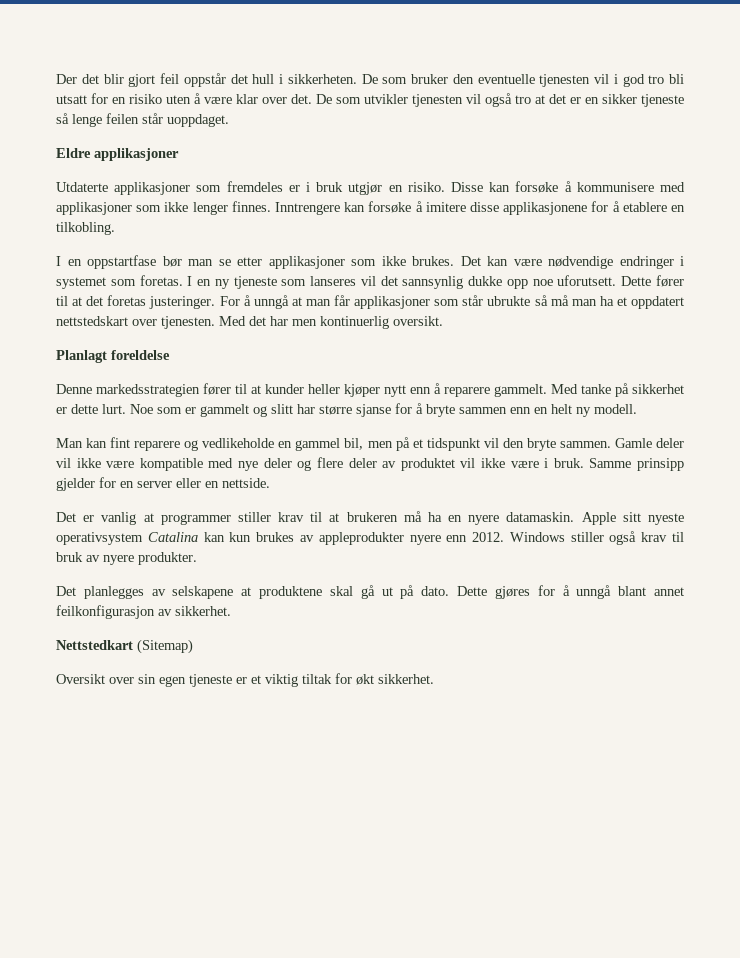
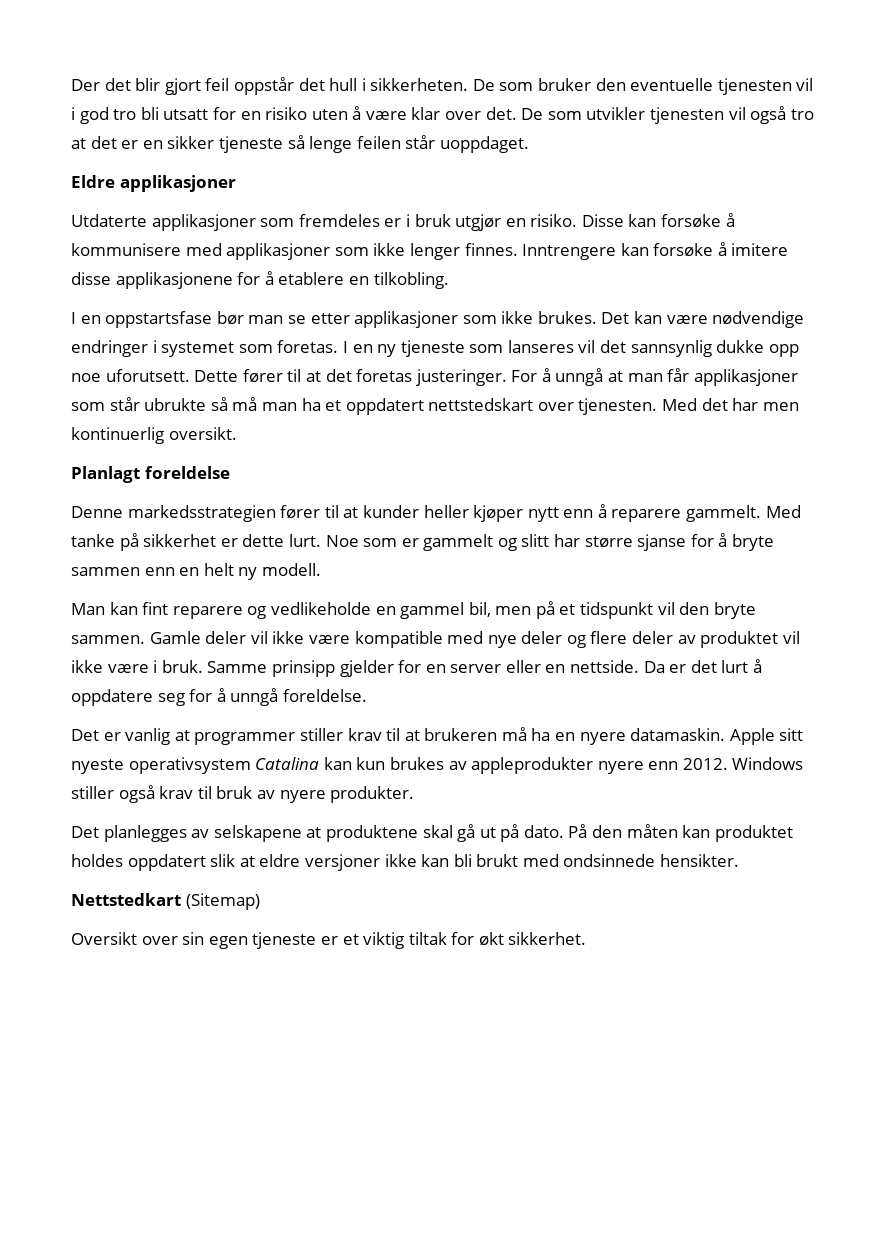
[87,255,156,269] oppstartfase -> [105,311,213,328] oppstartsfase
(270, 483) none -> [643,659,763,673] [71,688,367,706] Da er det lurt å oppdatere seg for å unngå foreldelse.
[457,585,685,599] [56,605,231,619] Dette gjøres for å unngå blant annet feilkonfigurasjon av sikkerhet. -> [568,824,793,842] [71,854,740,871] På den måten kan produktet holdes oppdatert slik at eldre versjoner ikke kan bli brukt med ondsinnede hensikter.

